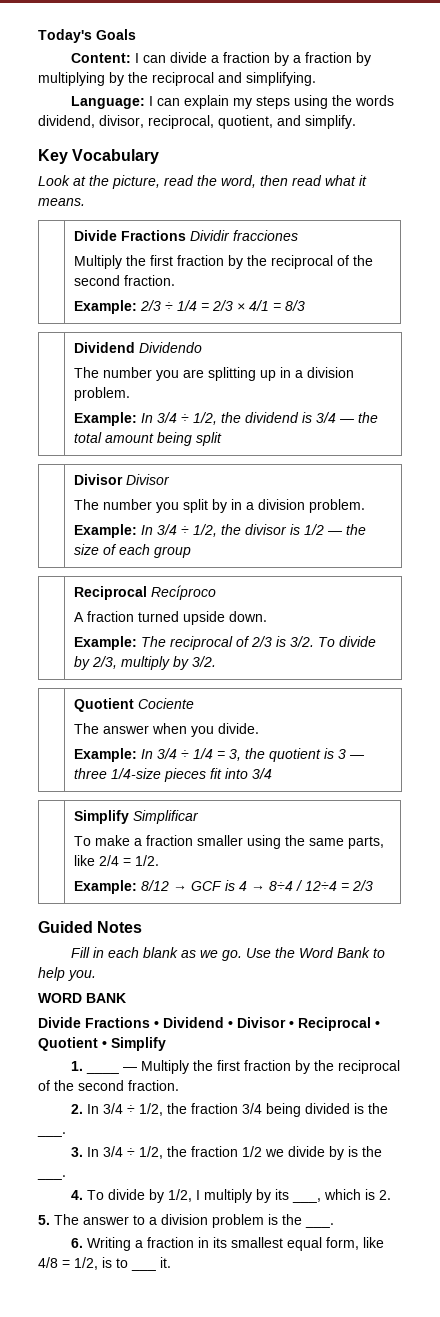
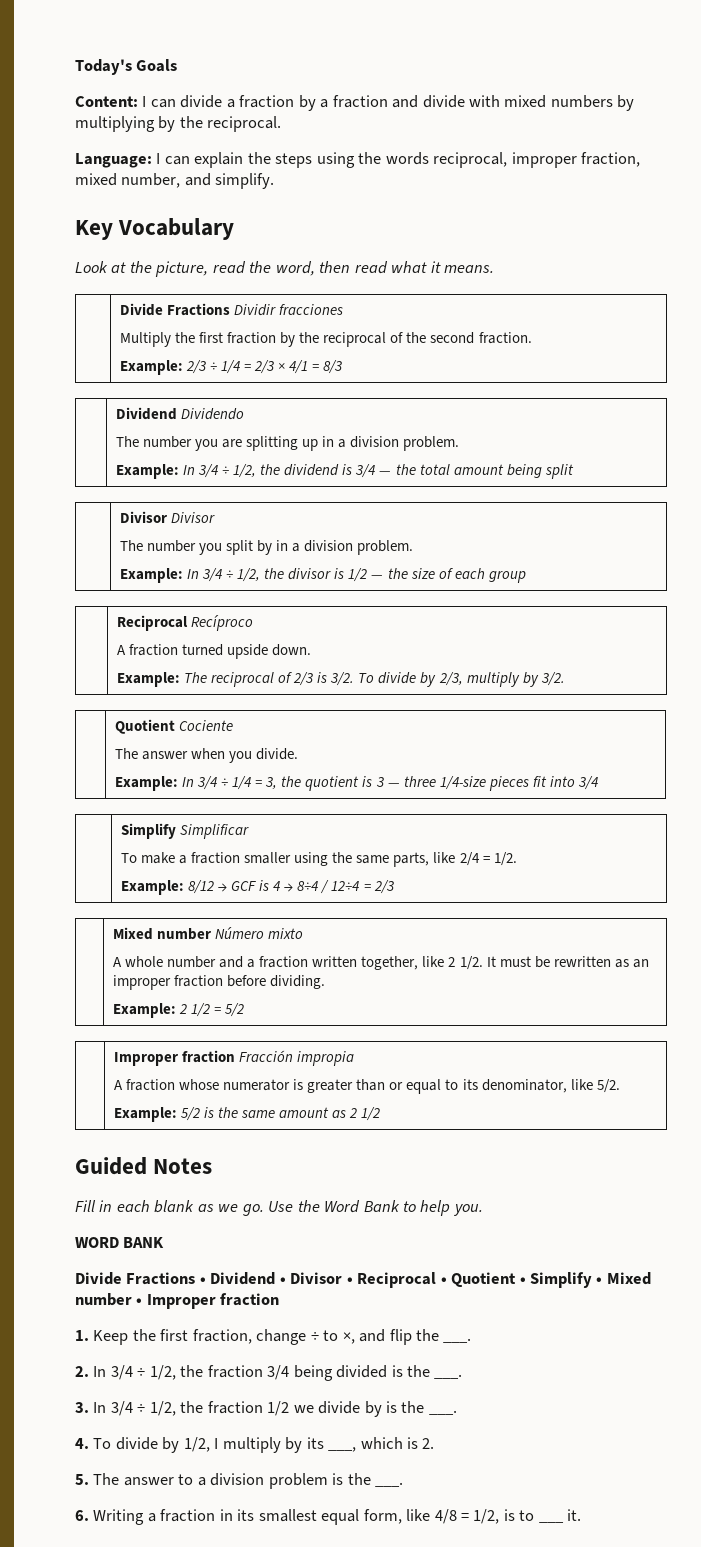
(353, 57) none -> [392,95,613,108] and divide with mixed numbers
[152,72,316,86] reciprocal and simplifying. -> [207,116,282,132] reciprocal.
[233,98,253,109] my -> [247,152,271,164] the
[38,115,273,129] dividend, divisor, reciprocal, quotient, -> [433,152,641,168] [75,173,181,188] reciprocal, improper fraction, mixed number,
(373, 885) none -> [113,927,304,940] [113,956,649,970] [113,975,326,990] [113,1003,245,1018] [114,1050,355,1066] [114,1079,620,1094] [114,1107,381,1122] // | Mixed number Número mixto // A whole number and a fraction written together, like 2 1/2. It must be rewritten as an improper fraction before dividing. // Example: 2 1/2 = 5/2 // | Improper fraction Fracción impropia // A fraction whose numerator is greater than or equal to its denominator, like 5/2. // Example: 5/2 is the same amount as 2 1/2
[71,1061,84,1071] [86,1071,120,1074] [123,1060,401,1074] [38,1080,179,1091] // 1. ____ — Multiply the first fraction by the reciprocal of the second fraction. -> [596,1272,651,1285] [75,1293,280,1309] [75,1329,472,1345] • Mixed number • Improper fraction // 1. Keep the first fraction, change ÷ to ×, and flip the ___.

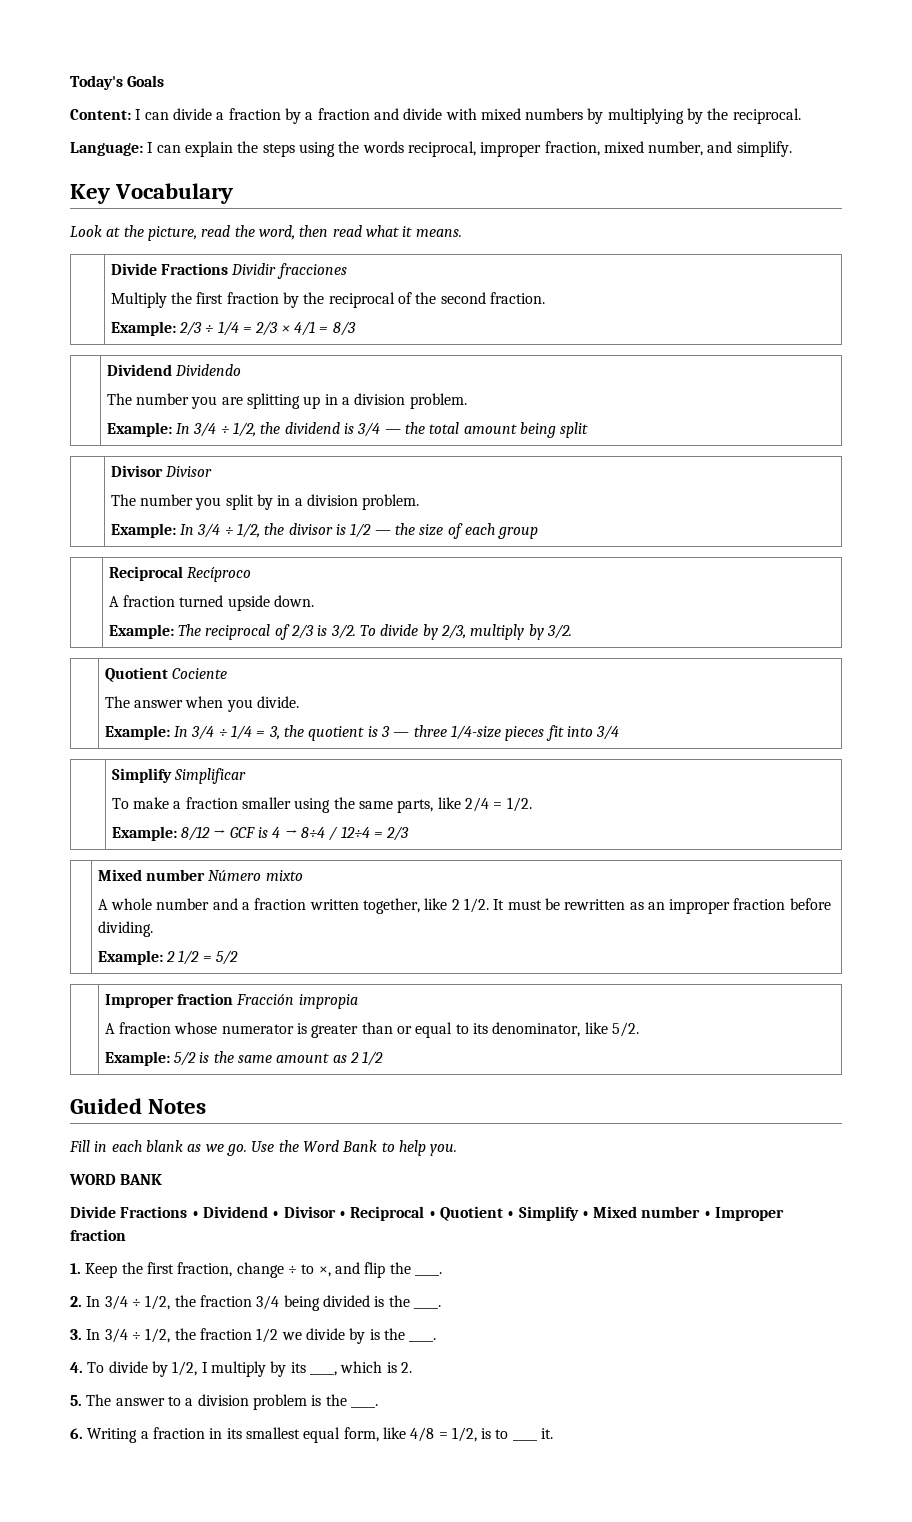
[443,1338,472,1343] ___. -> [414,1272,442,1276] ____.
[434,1374,463,1379] ___. -> [413,1305,441,1309] ____.
[428,1410,457,1415] ___. -> [409,1338,437,1342] ____.
[328,1447,357,1452] ___, -> [309,1371,337,1376] ____,
[375,1482,404,1487] ___. -> [350,1404,378,1408] ____.
[538,1521,564,1523] ___ -> [512,1439,537,1441] ____

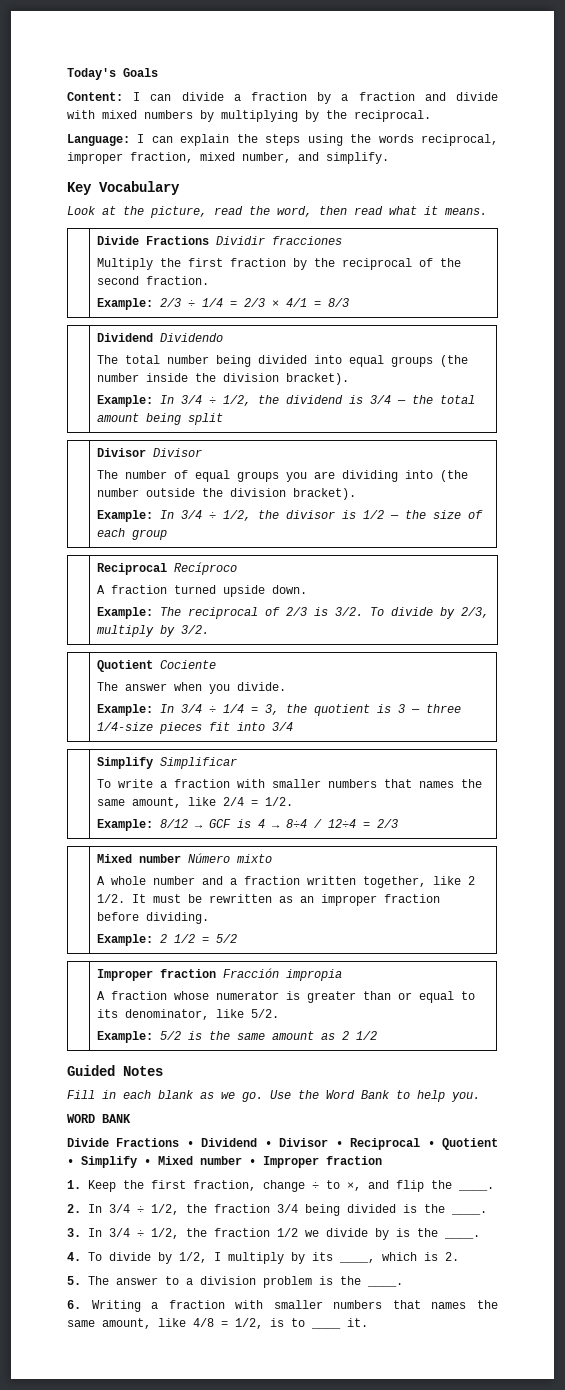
[136,393,467,409] number you are splitting up in a division problem. -> [125,355,469,367] [97,373,350,385] total number being divided into equal groups (the number inside the division bracket).
[195,494,420,510] you split by in a division problem. -> [174,470,469,482] [97,488,357,500] of equal groups you are dividing into (the number outside the division bracket).
[133,797,434,813] make a fraction smaller using the same parts, -> [118,779,483,788] [97,797,182,808] write a fraction with smaller numbers that names the same amount,
[209,1427,379,1443] in its smallest equal form, -> [235,1300,498,1309] [67,1318,151,1329] with smaller numbers that names the same amount,

